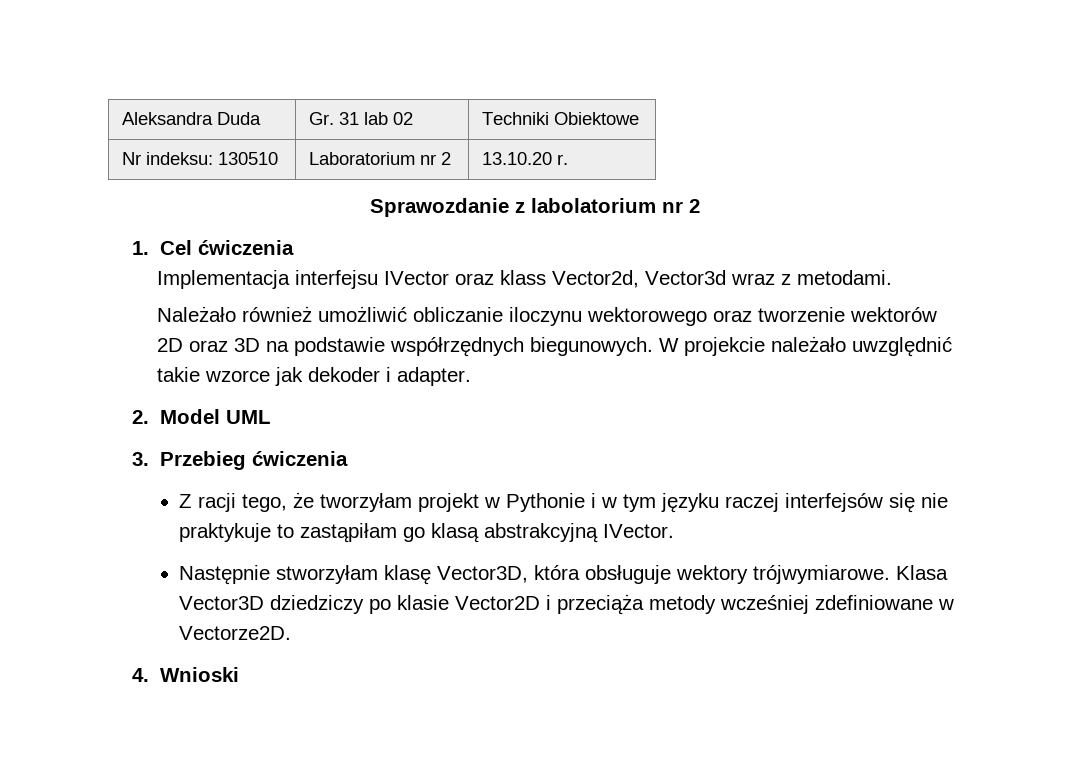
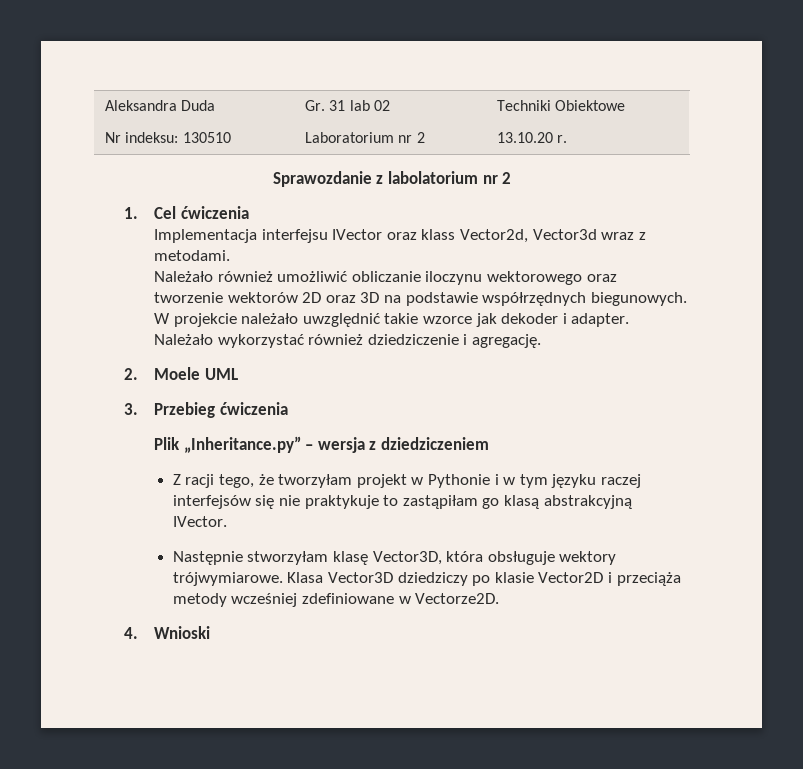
(471, 376) none -> [154,334,542,348] Należało wykorzystać również dziedziczenie i agregację.
[159,409,220,424] Model -> [154,367,201,380] Moele
(348, 458) none -> [154,436,490,453] // Plik „Inheritance.py” – wersja z dziedziczeniem

